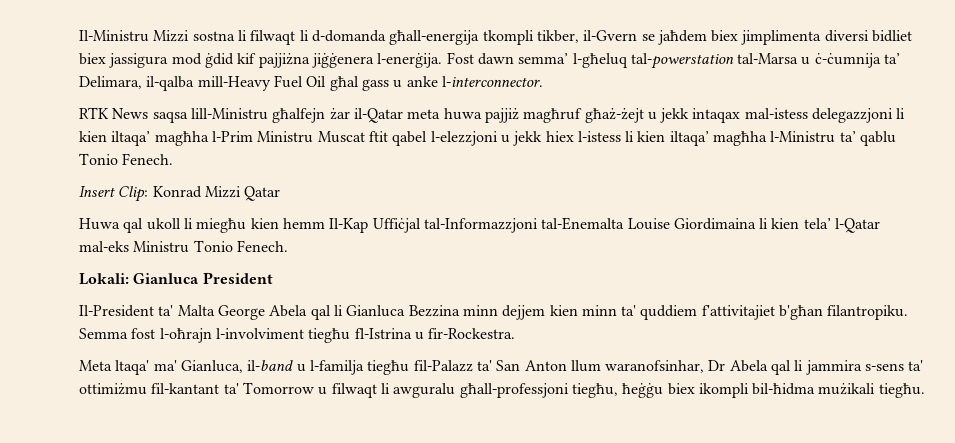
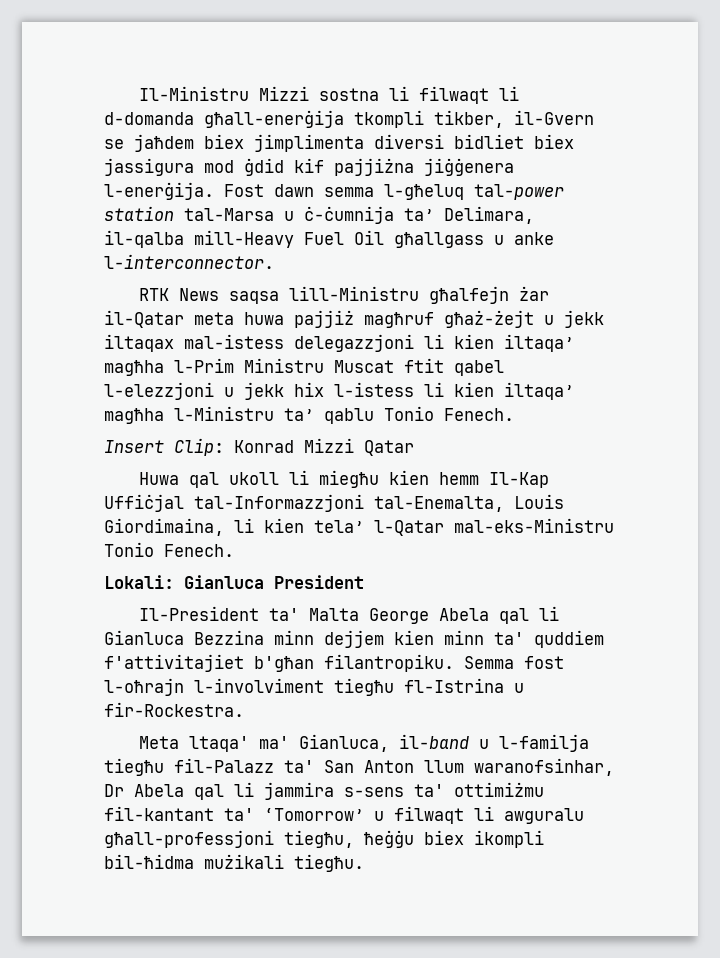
[389,30,480,45] għall-energija -> [204,110,344,128] għall-enerġija
[518,53,734,69] semma’ l-għeluq tal-powerstation -> [324,184,564,200] [104,206,174,221] semma l-għeluq tal-power station
[329,76,389,91] għal gass -> [394,232,484,248] għallgass
[692,108,741,123] intaqax -> [104,334,174,352] iltaqax
[545,131,574,142] hiex -> [294,382,324,397] hix
[541,217,756,230] tal-Enemalta Louise Giordimaina -> [374,494,564,512] [104,518,224,536] tal-Enemalta, Louis Giordimaina,
[79,241,190,253] mal-eks Ministru -> [454,518,614,533] mal-eks-Ministru
[242,382,314,394] Tomorrow -> [264,808,364,821] ‘Tomorrow’

